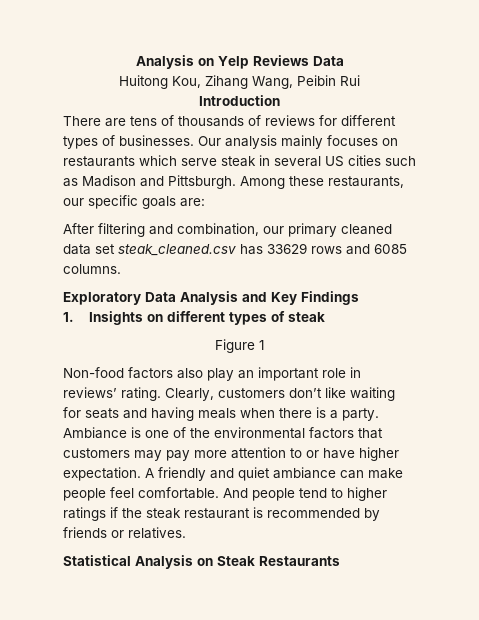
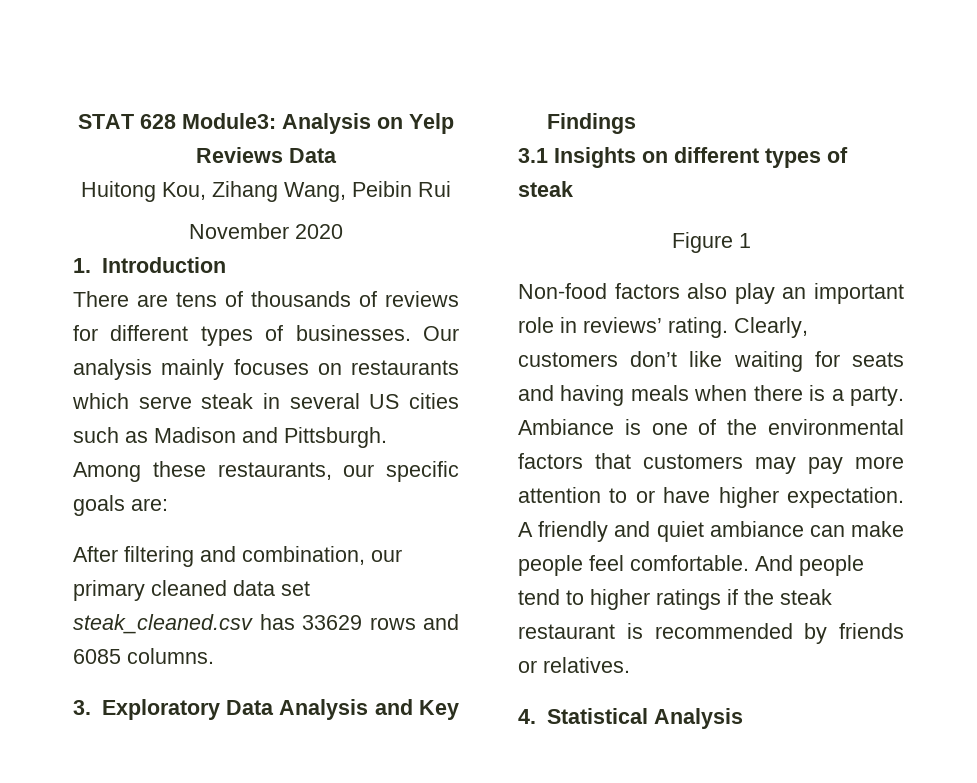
(135, 62) none -> [78,113,276,129] STAT 628 Module3:
(360, 80) none -> [189,223,343,239] [73,258,91,273] November 2020 // 1.
(121, 269) none -> [73,700,91,715] 3.
[63,312,74,322] 1. -> [518,148,548,163] 3.1
(186, 533) none -> [518,709,536,724] 4.
[197,556,340,566] on Steak Restaurants -> (743, 718) none

